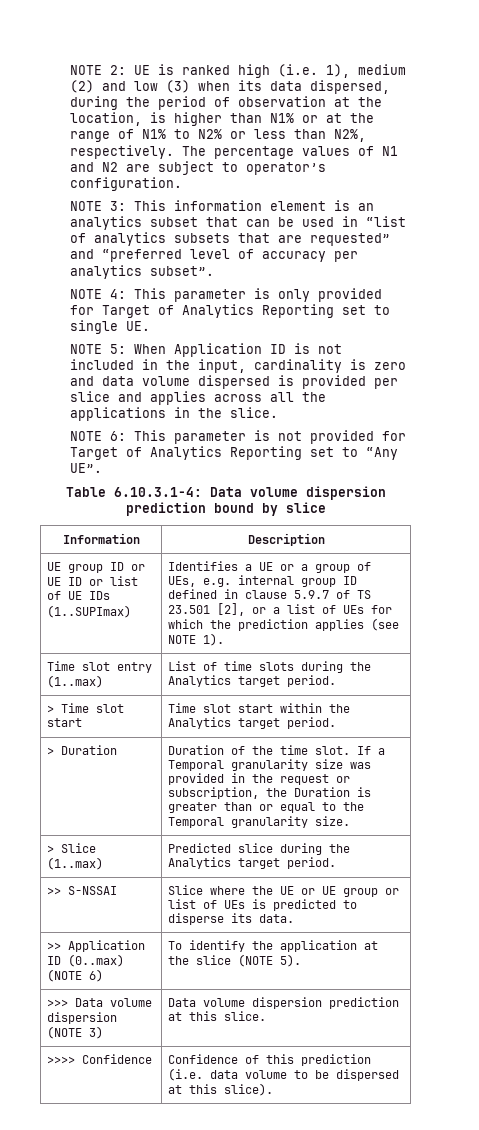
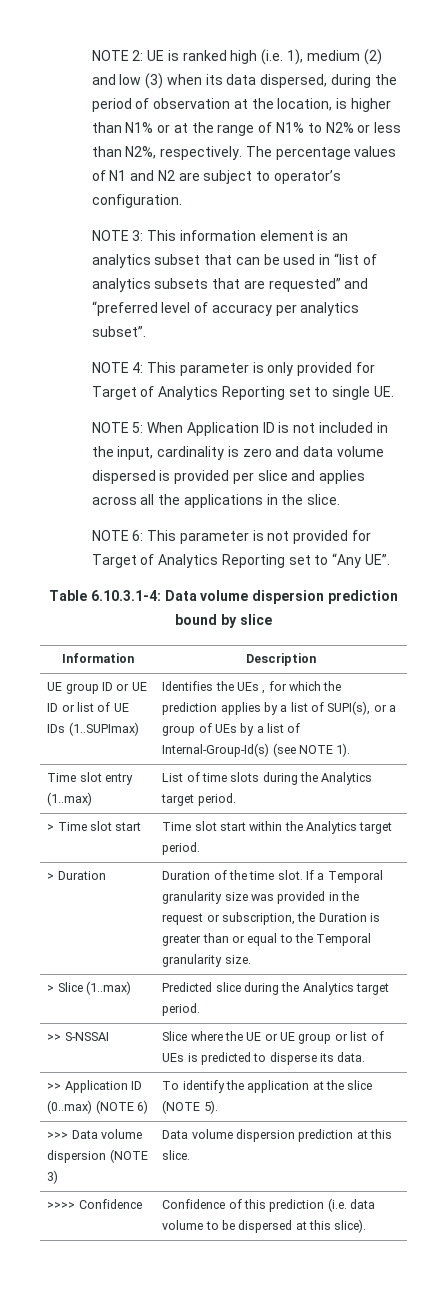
[244,562,371,573] [167,575,357,587] [167,589,371,599] [167,603,364,616] a UE or a group of UEs, e.g. internal group ID defined in clause 5.9.7 of TS 23.501 [2], or a list of UEs -> [215,681,266,694] the UEs ,
(364, 625) none -> [263,701,397,715] [162,723,301,736] [162,743,270,757] by a list of SUPI(s), or a group of UEs by a list of Internal-Group-Id(s)

